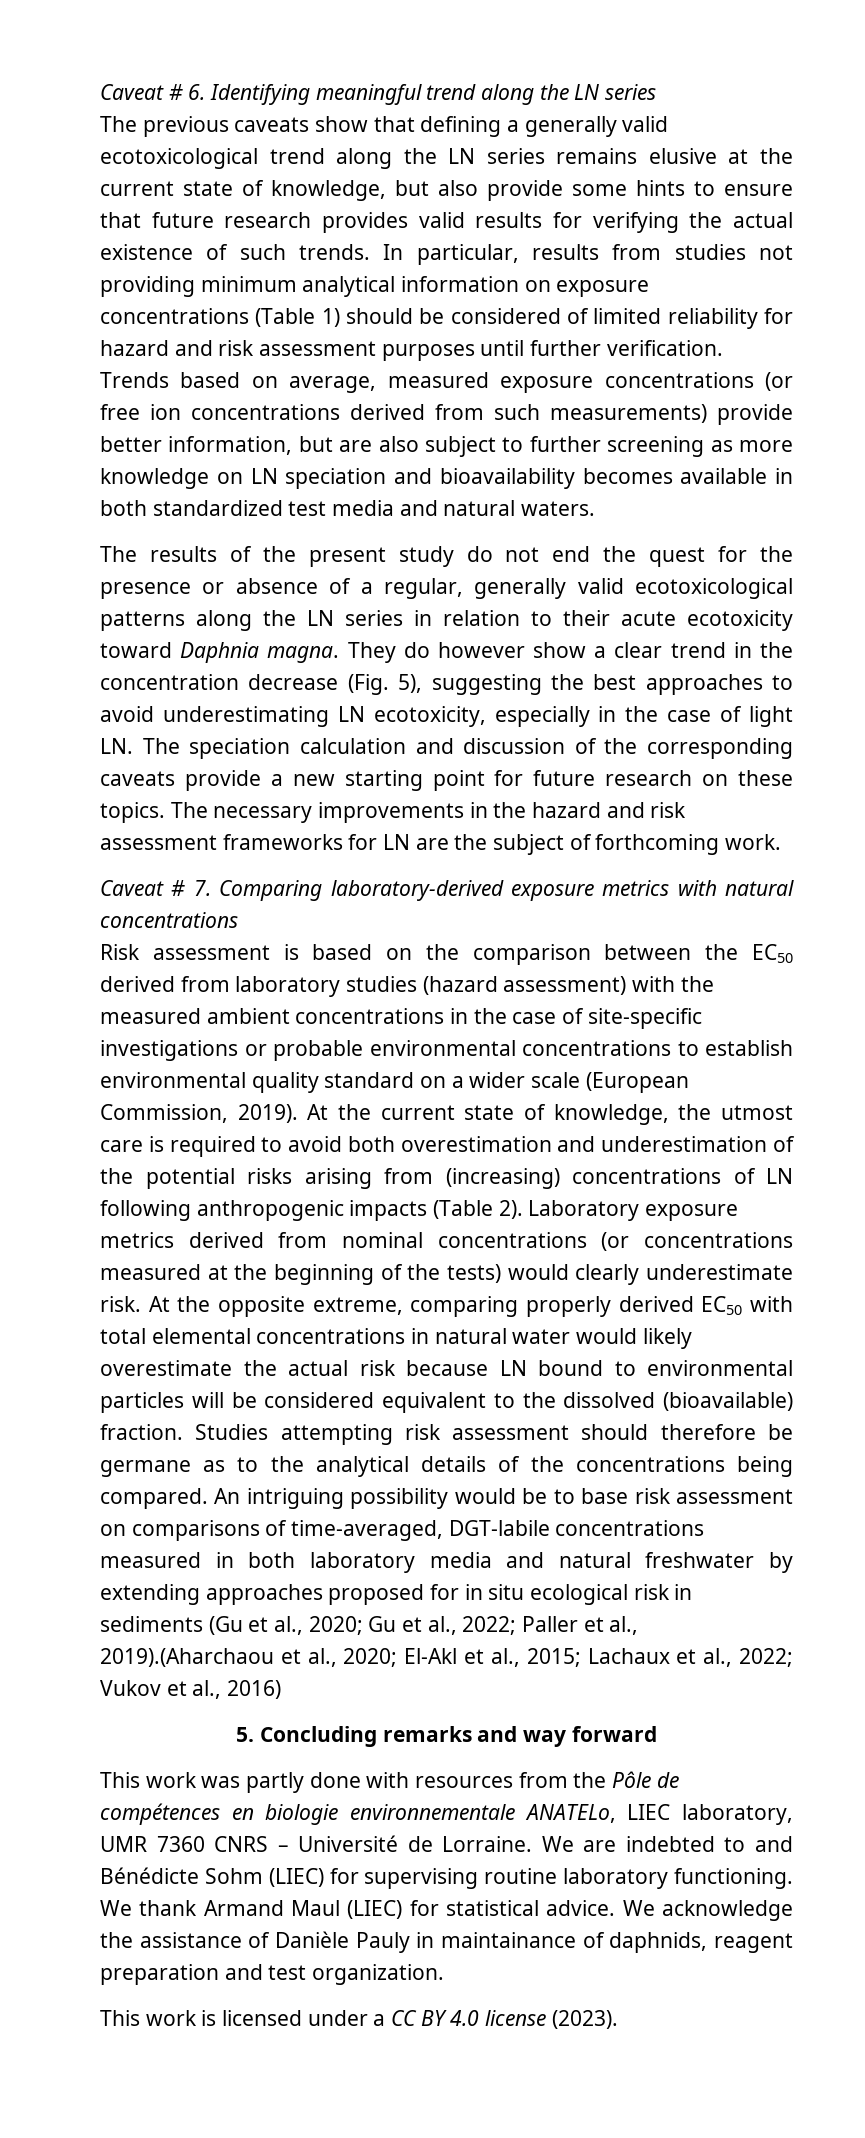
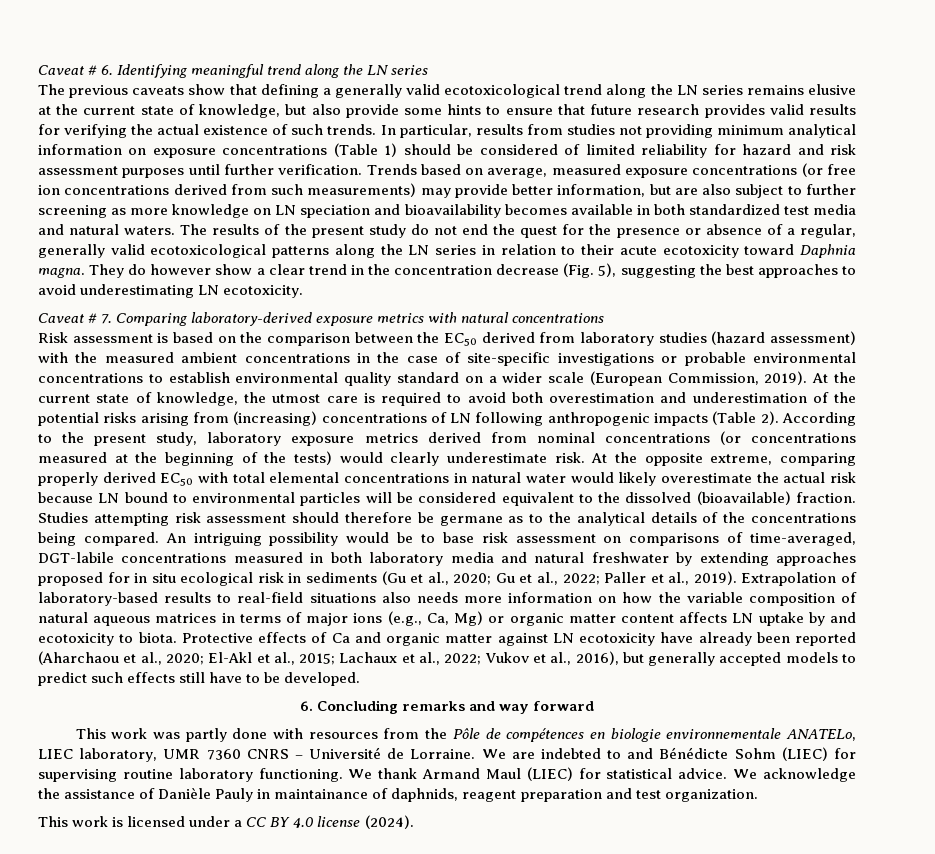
(707, 413) none -> [420,188,451,198] may
(596, 508) // -> (176, 230) none
[373,706,794,727] [100,738,793,759] [100,770,793,791] [100,802,687,823] [100,834,782,855] ecotoxicity, especially in the case of light LN. The speciation calculation and discussion of the corresponding caveats provide a new starting point for future research on these topics. The necessary improvements in the hazard and risk assessment frameworks for LN are the subject of forthcoming work. -> [223,285,304,298] ecotoxicity.
[528,1200,640,1221] Laboratory -> [782,412,857,426] [38,432,282,446] According to the present study, laboratory
[100,1648,274,1667] 2019).(Aharchaou -> [693,571,857,586] [38,592,857,606] [38,611,857,626] [38,632,856,646] [38,651,119,665] 2019). Extrapolation of laboratory-based results to real-field situations also needs more information on how the variable composition of natural aqueous matrices in terms of major ions (e.g., Ca, Mg) or organic matter content affects LN uptake by and ecotoxicity to biota. Protective effects of Ca and organic matter against LN ecotoxicity have already been reported (Aharchaou
[227,1680,282,1699] [236,1727,255,1742] 2016) // 5. -> [575,651,856,666] [38,672,361,686] [299,701,313,711] 2016), but generally accepted models to predict such effects still have to be developed. // 6.
[551,2010,618,2029] (2023). -> [364,815,414,829] (2024).

